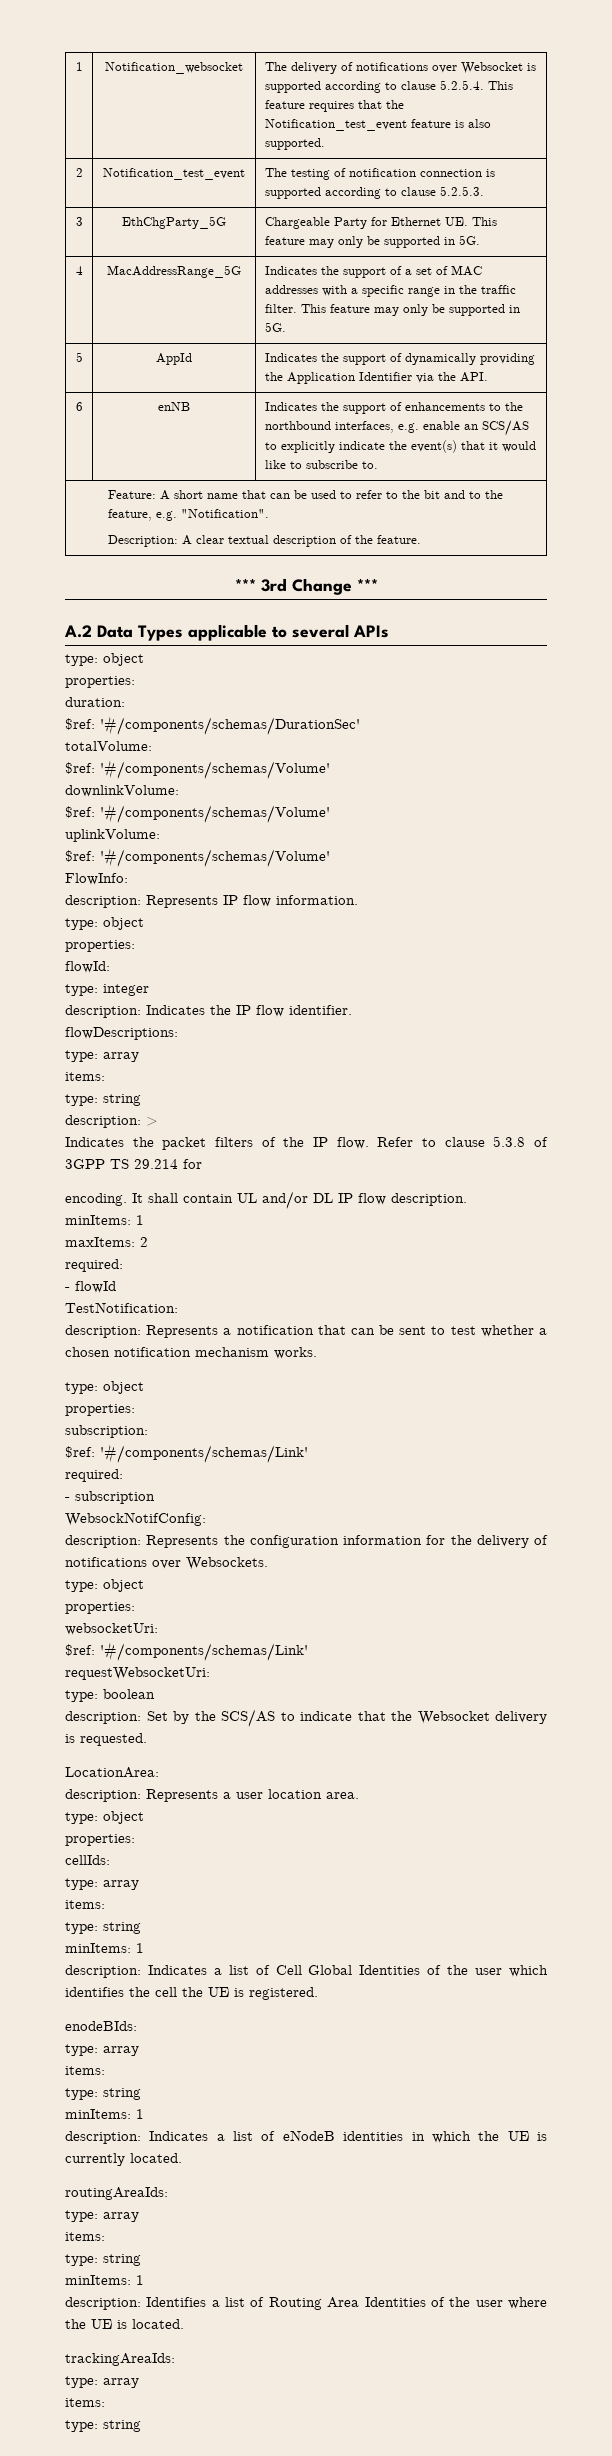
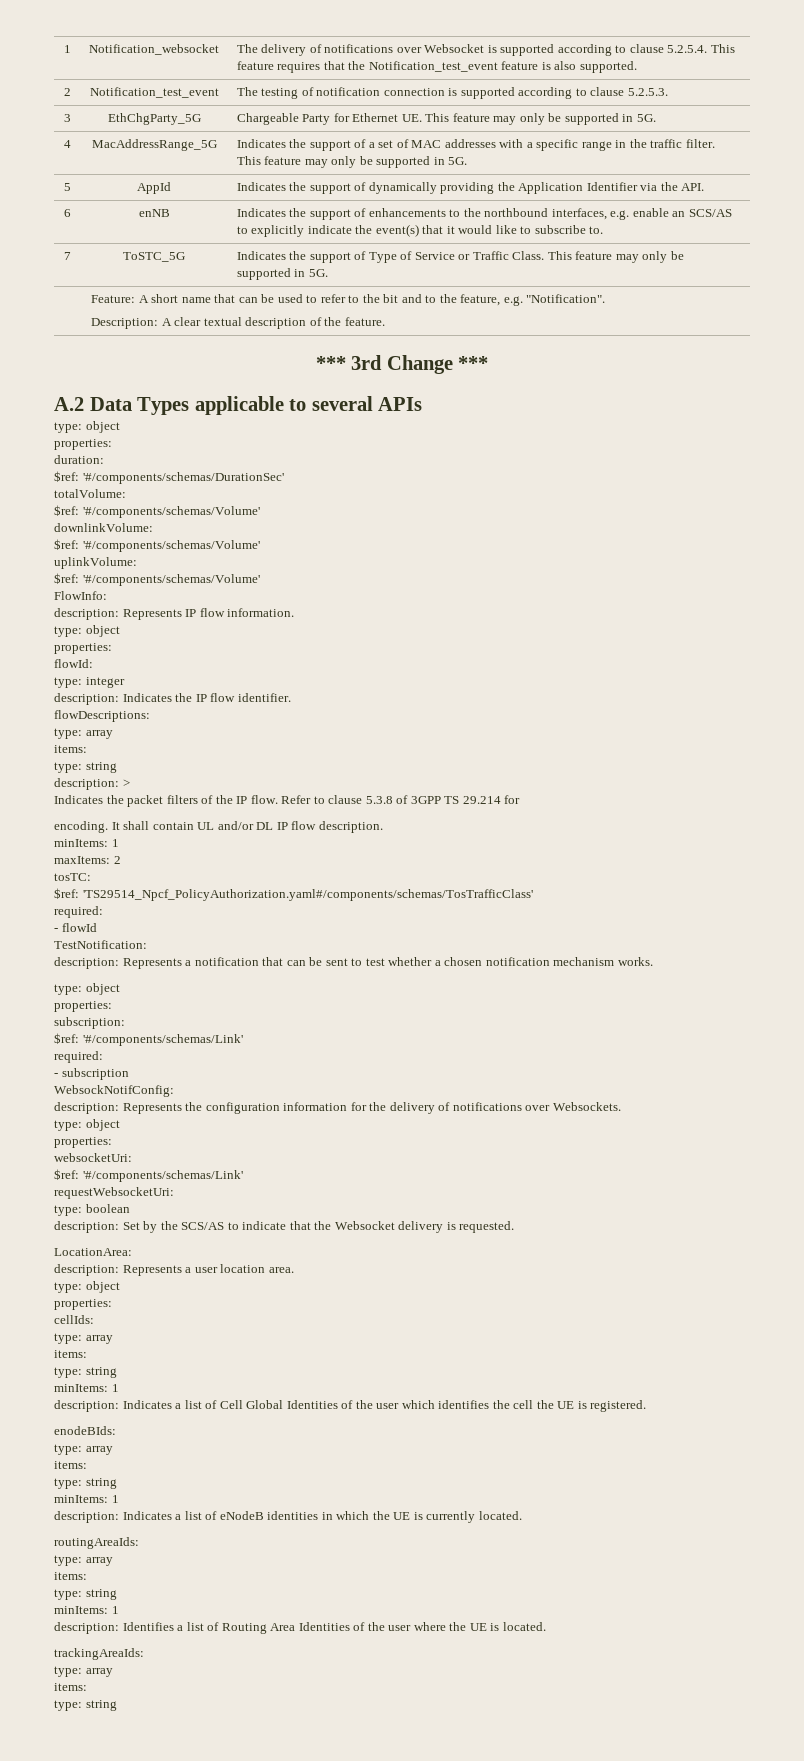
(378, 465) none -> [63,252,71,260] [123,252,185,262] [236,251,684,263] [236,268,328,280] // 7 | ToSTC_5G | Indicates the support of Type of Service or Traffic Class. This feature may only be supported in 5G.
(148, 1242) none -> [54,873,91,881] [54,888,533,901] // tosTC: // $ref: 'TS29514_Npcf_PolicyAuthorization.yaml#/components/schemas/TosTrafficClass'

